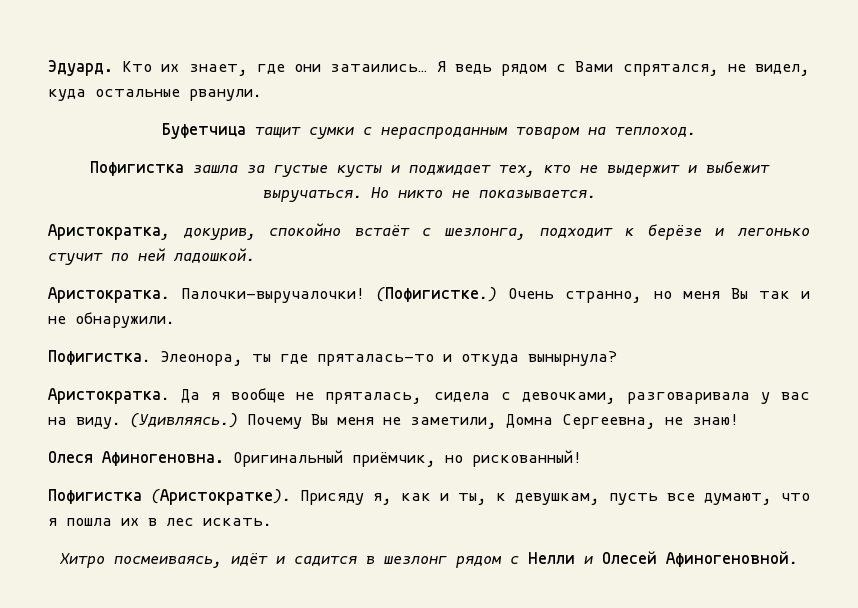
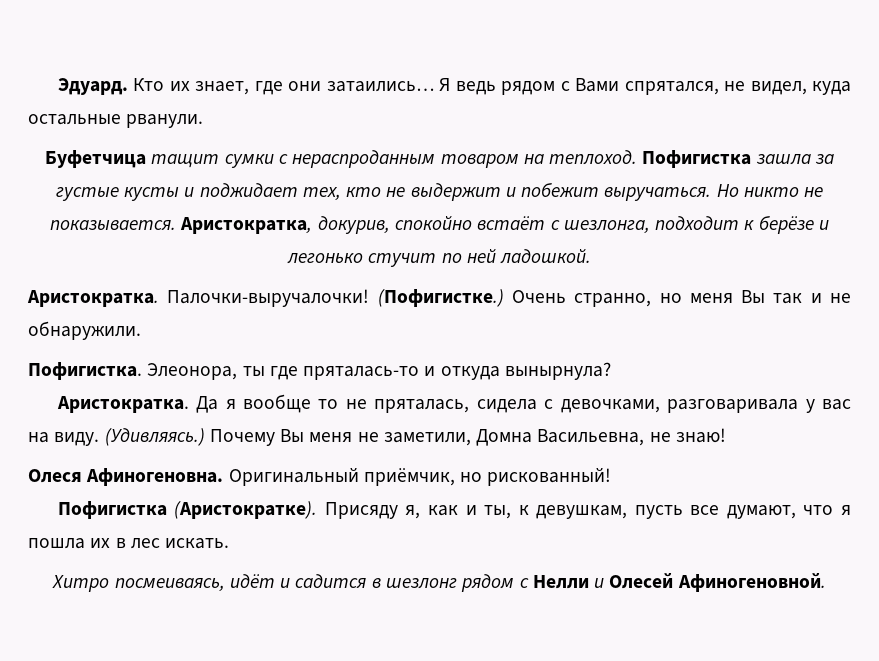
(696, 132) // -> (638, 157) none
[705,161,770,173] выбежит -> [521,182,600,197] побежит
(596, 194) // -> (177, 225) none
(286, 395) none -> [318,399,339,409] то
[562,414,656,429] Сергеевна, -> [537,429,645,446] Васильевна,

